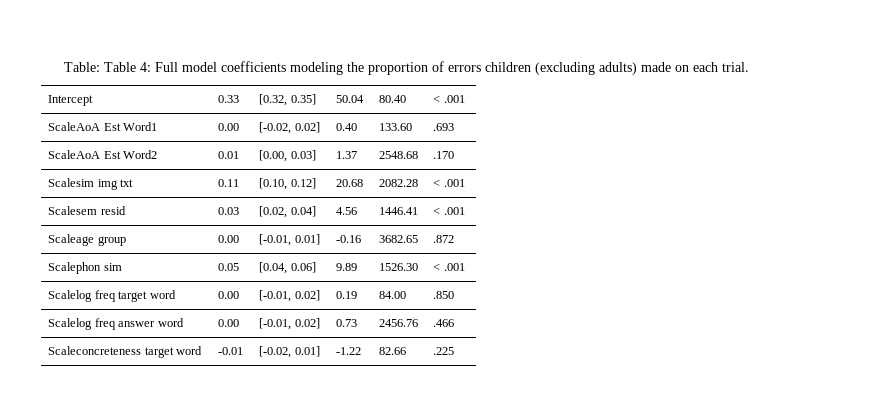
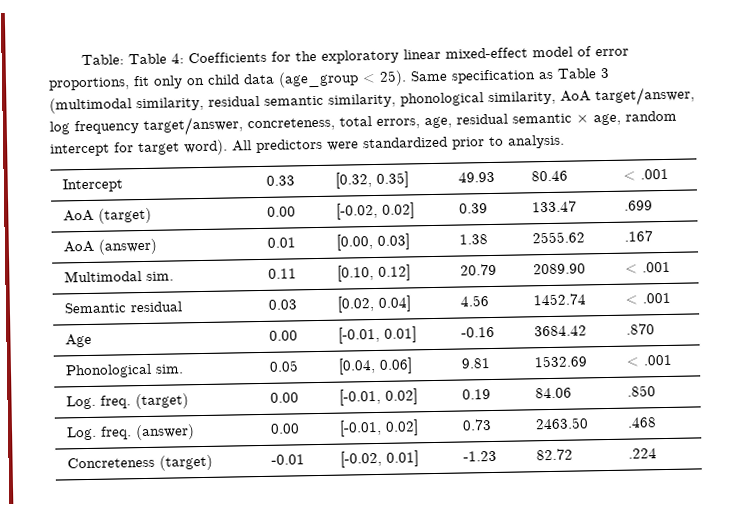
[154,61,749,75] Full model coefficients modeling the proportion of errors children (excluding adults) made on each trial. -> [187,46,629,64] [48,67,610,91] [49,86,695,114] [49,110,677,136] [50,134,565,157] Coefficients for the exploratory linear mixed-effect model of error proportions, fit only on child data (age_group < 25). Same specification as Table 3 (multimodal similarity, residual semantic similarity, phonological similarity, AoA target/answer, log frequency target/answer, concreteness, total errors, age, residual semantic × age, random intercept for target word). All predictors were standardized prior to analysis.
[336,95,365,103] [379,95,407,103] [433,95,465,103] [48,122,158,131] 50.04 | 80.40 | < .001 // ScaleAoA Est Word1 -> [457,171,495,183] [530,170,568,182] [622,168,669,181] [62,207,152,224] 49.93 | 80.46 | < .001 // AoA (target)
[336,123,358,131] [379,123,413,131] [433,123,455,131] [48,150,158,159] [218,151,240,159] [259,150,316,162] [336,151,358,159] [379,151,419,159] [433,151,455,159] [48,178,134,190] 0.40 | 133.60 | .693 // ScaleAoA Est Word2 | 0.01 | [0.00, 0.03] | 1.37 | 2548.68 | .170 // Scalesim img txt -> [458,203,488,214] [531,200,577,213] [623,200,653,211] [62,238,157,255] [266,237,296,248] [335,233,410,251] [458,234,488,245] [531,231,585,244] [623,230,653,242] [63,270,174,283] 0.39 | 133.47 | .699 // AoA (answer) | 0.01 | [0.00, 0.03] | 1.38 | 2555.62 | .167 // Multimodal sim.
[336,179,364,187] [379,179,419,187] [433,179,465,187] [48,206,126,215] 20.68 | 2082.28 | < .001 // Scalesem resid -> [459,263,497,276] [532,263,586,275] [624,261,671,274] [63,301,182,314] 20.79 | 2089.90 | < .001 // Semantic residual
[379,207,419,215] [433,207,465,215] [48,234,126,246] 1446.41 | < .001 // Scaleage group -> [532,293,586,306] [624,292,671,305] [64,333,92,348] 1452.74 | < .001 // Age
[379,235,419,243] [433,235,455,243] [48,262,122,274] 3682.65 | .872 // Scalephon sim -> [533,325,587,337] [625,323,655,335] [64,363,184,379] 3684.42 | .870 // Phonological sim.
[336,263,358,271] [379,263,419,271] [433,263,465,271] [48,290,176,302] 9.89 | 1526.30 | < .001 // Scalelog freq target word -> [460,358,491,369] [533,355,587,368] [625,354,672,367] [65,393,189,410] 9.81 | 1532.69 | < .001 // Log. freq. (target)
[379,291,407,299] 84.00 -> [534,387,572,399] 84.06
[48,318,184,330] Scalelog freq answer word -> [65,424,195,441] Log. freq. (answer)
[379,319,419,327] [433,319,455,327] [48,346,203,358] 2456.76 | .466 // Scaleconcreteness target word -> [534,417,589,430] [626,417,657,428] [66,454,213,471] 2463.50 | .468 // Concreteness (target)
[336,347,362,355] [379,347,407,355] [433,347,455,355] -1.22 | 82.66 | .225 -> [462,450,497,462] [535,448,573,461] [627,448,657,459] -1.23 | 82.72 | .224

